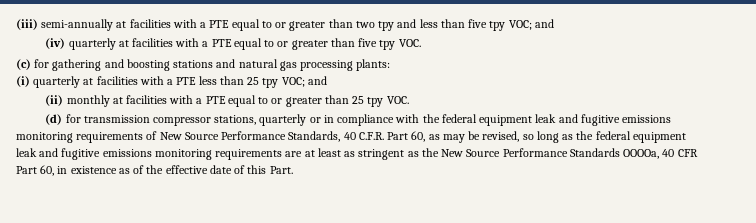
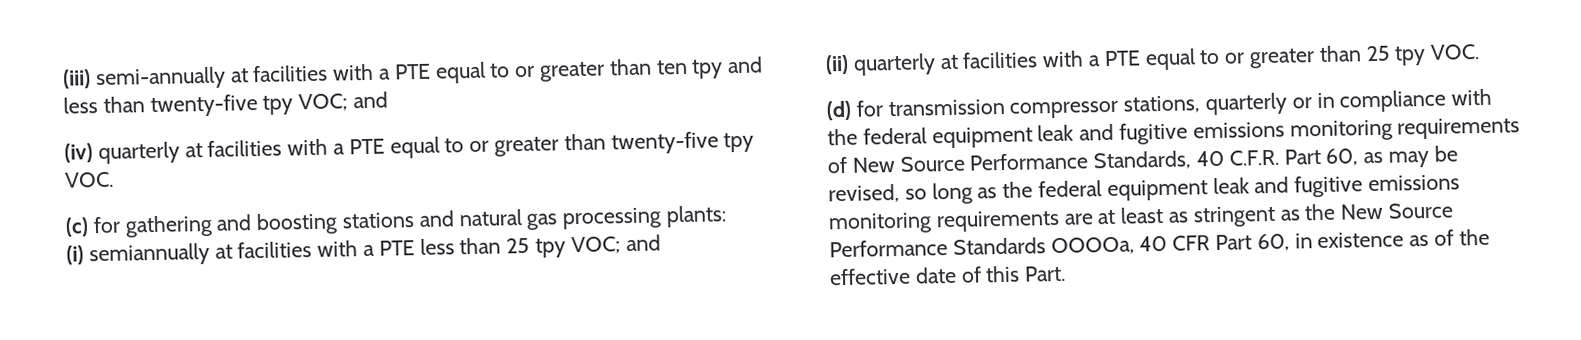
[355,21,375,28] two -> [655,59,688,75] ten
[468,19,488,28] five -> [149,94,258,118] twenty-five
[358,38,378,47] five -> [610,131,719,155] twenty-five
[33,76,81,88] quarterly -> [88,242,210,267] semiannually
[66,95,110,107] monthly -> [852,53,936,76] quarterly

